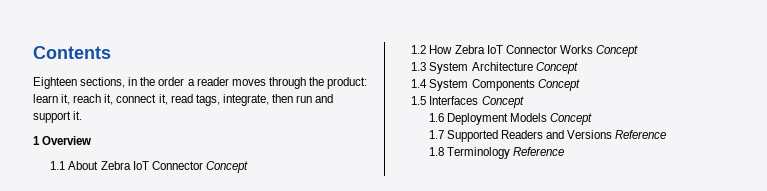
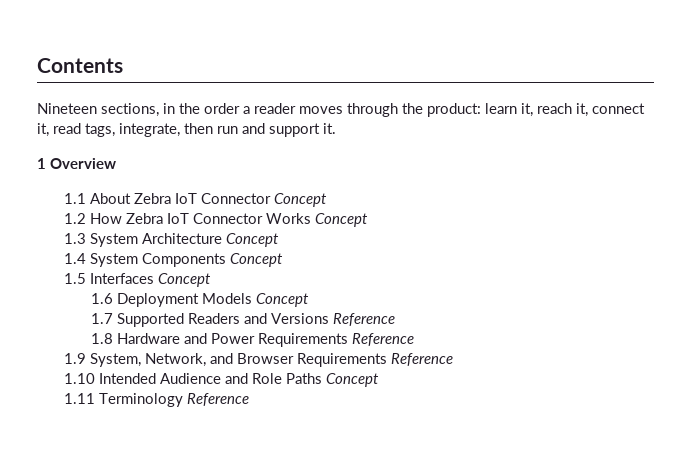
[33,77,77,89] Eighteen -> [37,103,97,114] Nineteen
(444, 151) none -> [116,333,414,347] [63,353,453,367] [63,373,379,387] [63,393,95,404] Hardware and Power Requirements Reference // 1.9 System, Network, and Browser Requirements Reference // 1.10 Intended Audience and Role Paths Concept // 1.11

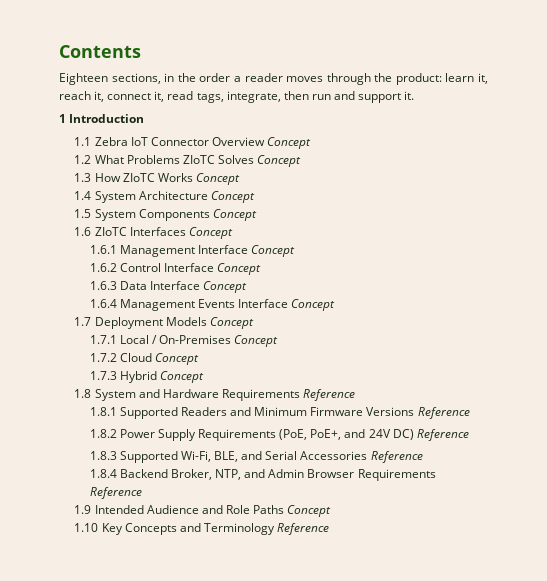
[37,103,97,114] Nineteen -> [59,73,108,85] Eighteen
[50,158,116,169] Overview -> [69,114,145,123] Introduction
[89,193,271,204] About Zebra IoT Connector -> [94,137,265,146] Zebra IoT Connector Overview
[89,213,263,224] How Zebra IoT Connector -> [94,155,301,167] [74,173,155,182] What Problems ZIoTC Solves Concept // 1.3 How ZIoTC
[63,233,86,244] 1.3 -> [74,191,92,200] 1.4
[63,253,86,264] 1.4 -> [74,209,92,218] 1.5
[63,273,86,284] 1.5 -> [74,227,127,236] 1.6 ZIoTC
[90,293,309,307] [90,313,113,324] 1.6 Deployment Models Concept // 1.7 -> [89,245,296,257] [89,263,262,275] [89,281,248,293] [89,299,336,311] [74,317,254,329] [89,335,279,347] [89,353,200,365] [89,371,205,383] [74,389,355,401] [89,407,117,416] 1.6.1 Management Interface Concept // 1.6.2 Control Interface Concept // 1.6.3 Data Interface Concept // 1.6.4 Management Events Interface Concept // 1.7 Deployment Models Concept // 1.7.1 Local / On-Premises Concept // 1.7.2 Cloud Concept // 1.7.3 Hybrid Concept // 1.8 System and Hardware Requirements Reference // 1.8.1
(267, 318) none -> [254,407,364,416] Minimum Firmware
[90,333,414,347] [63,353,453,367] [63,373,95,384] 1.8 Hardware and Power Requirements Reference // 1.9 System, Network, and Browser Requirements Reference // 1.10 -> [89,429,469,441] [89,451,423,463] [89,469,436,481] [89,487,142,499] [74,505,92,514] 1.8.2 Power Supply Requirements (PoE, PoE+, and 24V DC) Reference // 1.8.3 Supported Wi-Fi, BLE, and Serial Accessories Reference // 1.8.4 Backend Broker, NTP, and Admin Browser Requirements Reference // 1.9
[63,393,95,404] 1.11 -> [74,523,201,535] 1.10 Key Concepts and

